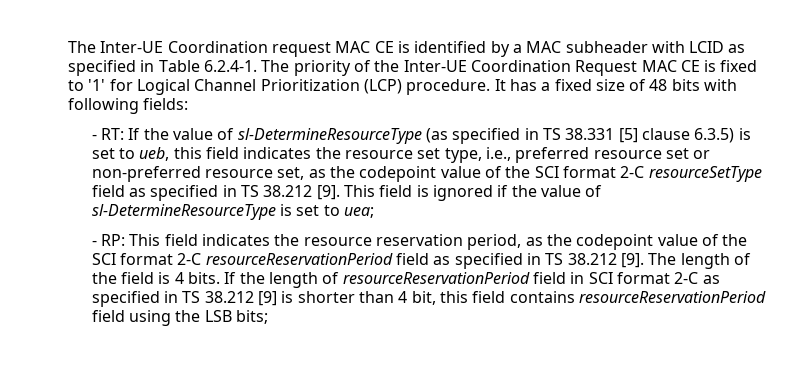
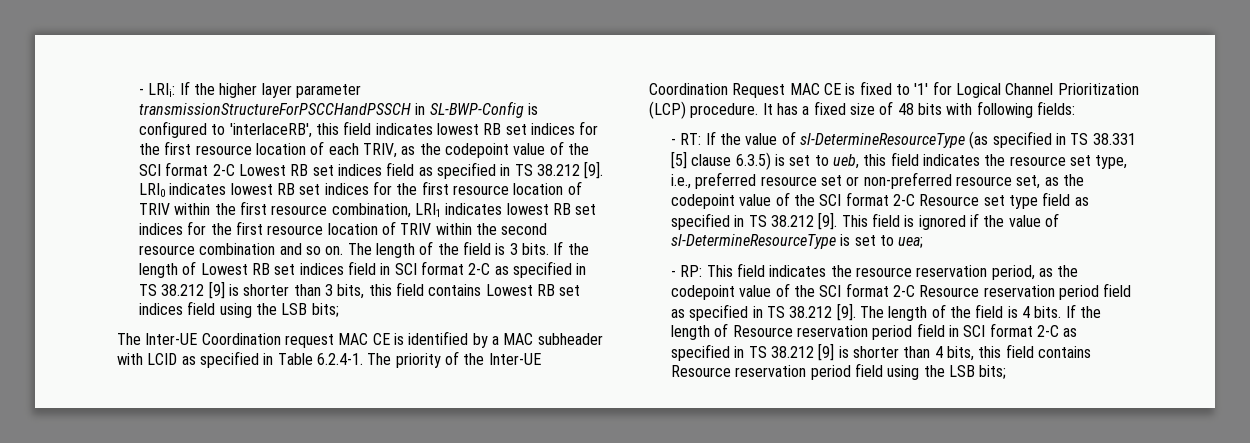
(68, 47) none -> [139,81,361,98] [139,101,539,118] [139,121,599,138] [139,141,589,158] [139,161,604,179] [139,181,582,197] [139,201,597,218] [139,221,548,235] [139,241,589,258] [139,261,587,278] [139,281,581,299] [139,301,339,318] - LRIi: If the higher layer parameter transmissionStructureForPSCCHandPSSCH in SL-BWP-Config is configured to 'interlaceRB', this field indicates lowest RB set indices for the first resource location of each TRIV, as the codepoint value of the SCI format 2-C Lowest RB set indices field as specified in TS 38.212 [9]. LRI0 indicates lowest RB set indices for the first resource location of TRIV within the first resource combination, LRI1 indicates lowest RB set indices for the first resource location of TRIV within the second resource combination and so on. The length of the field is 3 bits. If the length of Lowest RB set indices field in SCI format 2-C as specified in TS 38.212 [9] is shorter than 3 bits, this field contains Lowest RB set indices field using the LSB bits; //
[648,166,762,182] resourceSetType -> [919,194,1038,209] Resource set type
[205,253,393,265] resourceReservationPeriod -> [919,285,1099,300] Resource reservation period
[342,272,530,284] resourceReservationPeriod -> [732,325,913,340] Resource reservation period
[411,291,766,305] bit, this field contains resourceReservationPeriod -> [946,344,1091,361] [671,365,851,380] bits, this field contains Resource reservation period

